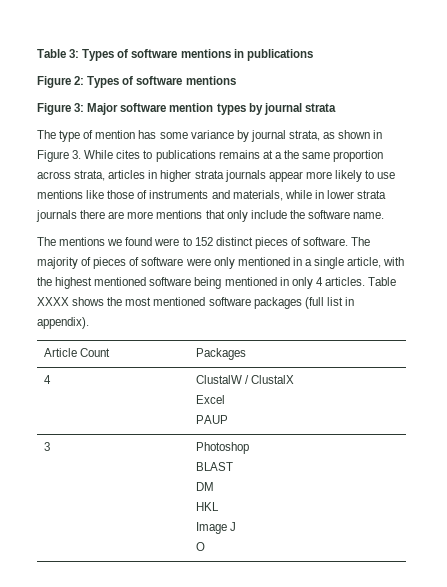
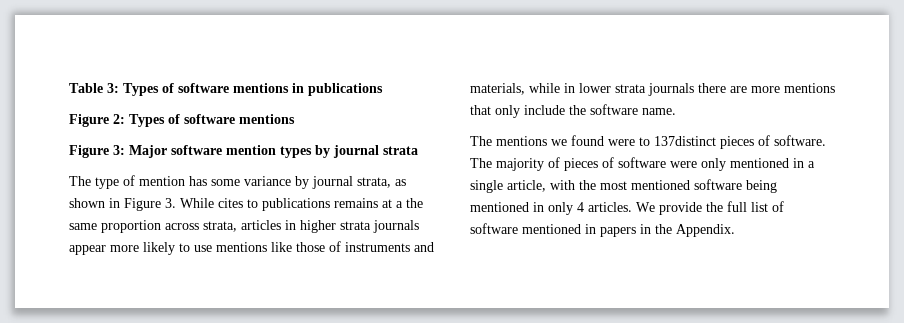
[194,237,253,246] 152 distinct -> [654,136,716,146] 137distinct
[55,277,93,289] highest -> [600,181,627,190] most
[368,277,397,286] [37,297,354,309] [37,317,89,329] [44,348,111,357] [196,348,247,360] [44,375,52,384] [196,375,295,384] [196,395,226,404] [196,415,229,424] [44,442,51,451] [196,442,250,454] [196,462,234,471] [196,482,215,491] [196,502,220,511] [196,522,237,534] [196,542,206,551] Table XXXX shows the most mentioned software packages (full list in appendix). // Article Count | Packages // 4 | ClustalW / ClustalX // Excel // PAUP // 3 | Photoshop // BLAST // DM // HKL // Image J // O -> [636,201,784,215] [470,223,735,237] We provide the full list of software mentioned in papers in the Appendix.

